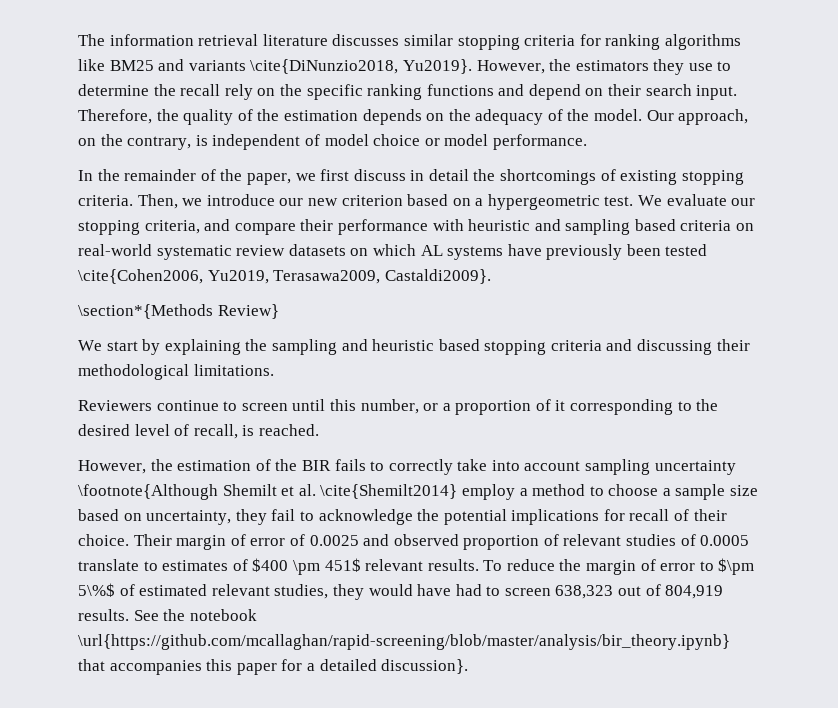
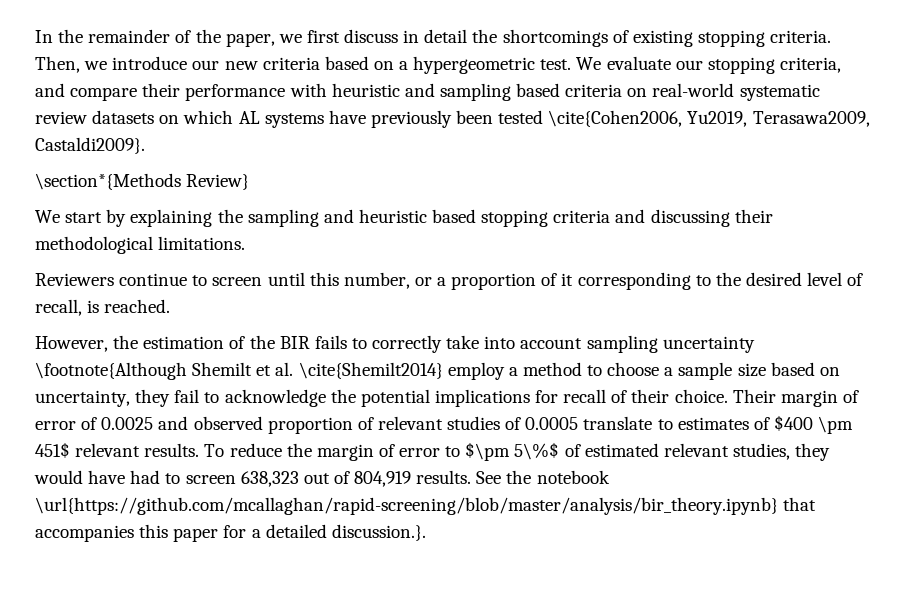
[78,34,741,50] [78,59,732,75] [78,84,738,100] [78,109,749,125] [78,134,587,150] The information retrieval literature discusses similar stopping criteria for ranking algorithms like BM25 and variants \cite{DiNunzio2018, Yu2019}. However, the estimators they use to determine the recall rely on the specific ranking functions and depend on their search input. Therefore, the quality of the estimation depends on the adequacy of the model. Our approach, on the contrary, is independent of model choice or model performance. // -> (35, 36) none
[341,195,403,206] criterion -> [262,57,320,70] criteria
[381,659,469,674] discussion}. -> [331,524,426,541] discussion.}.

